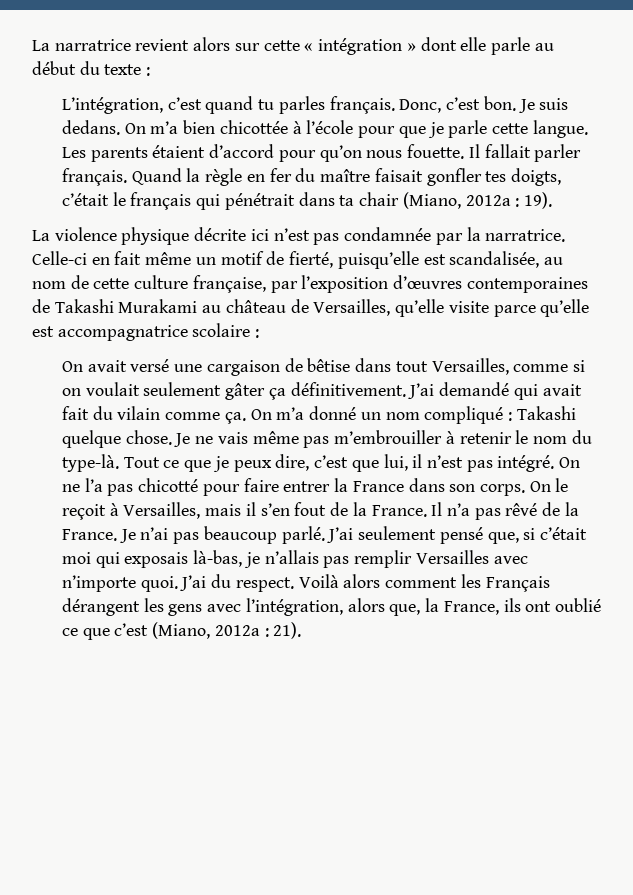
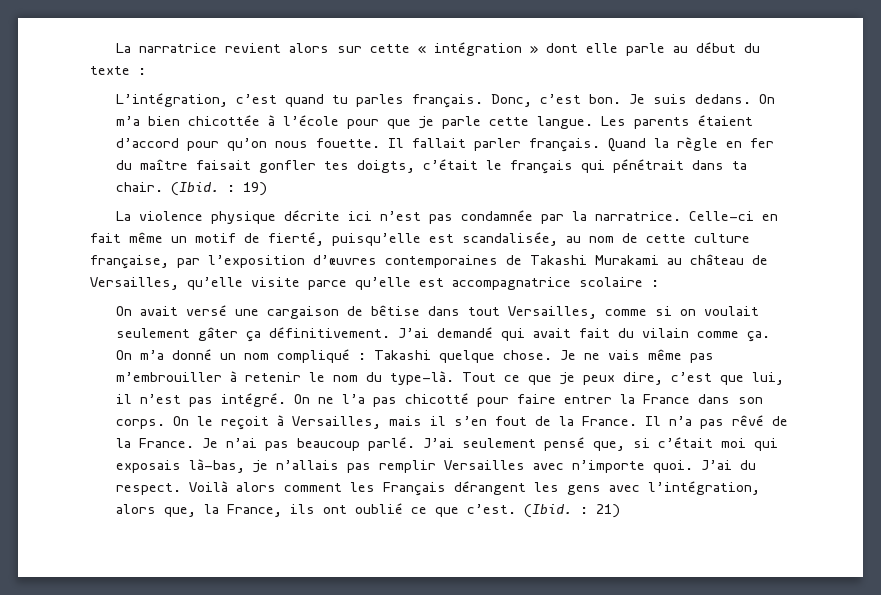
[359,192,552,209] chair (Miano, 2012a : 19). -> [116,182,268,196] chair. (Ibid. : 19)
[114,622,302,639] c’est (Miano, 2012a : 21). -> [467,504,621,518] c’est. (Ibid. : 21)

